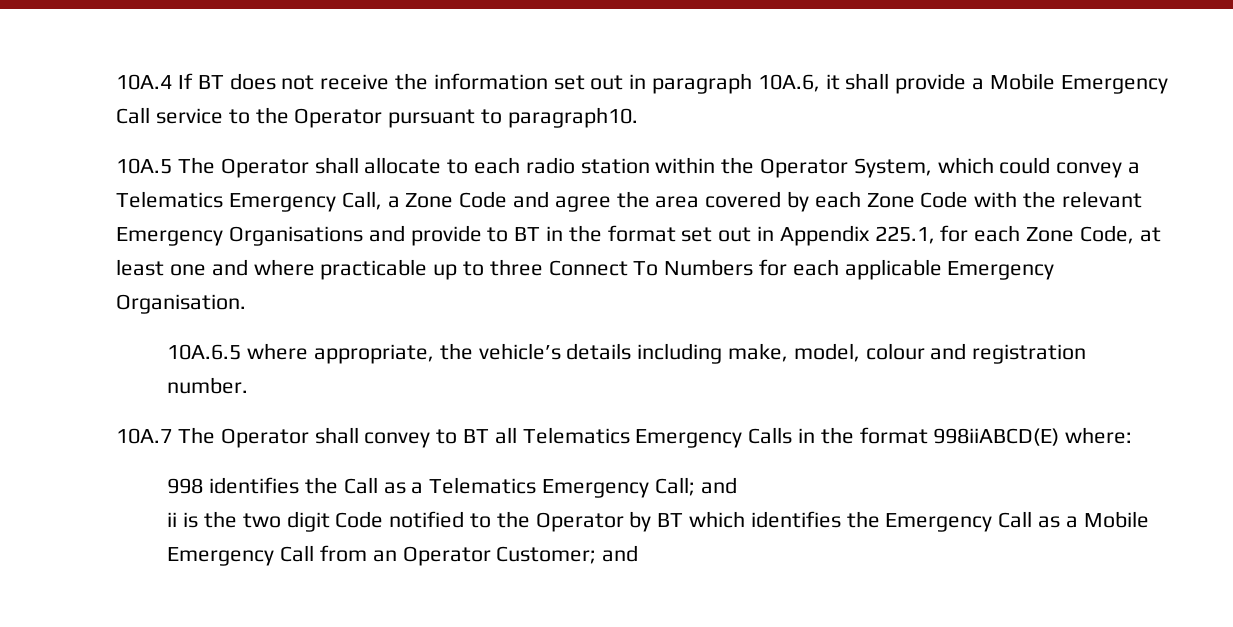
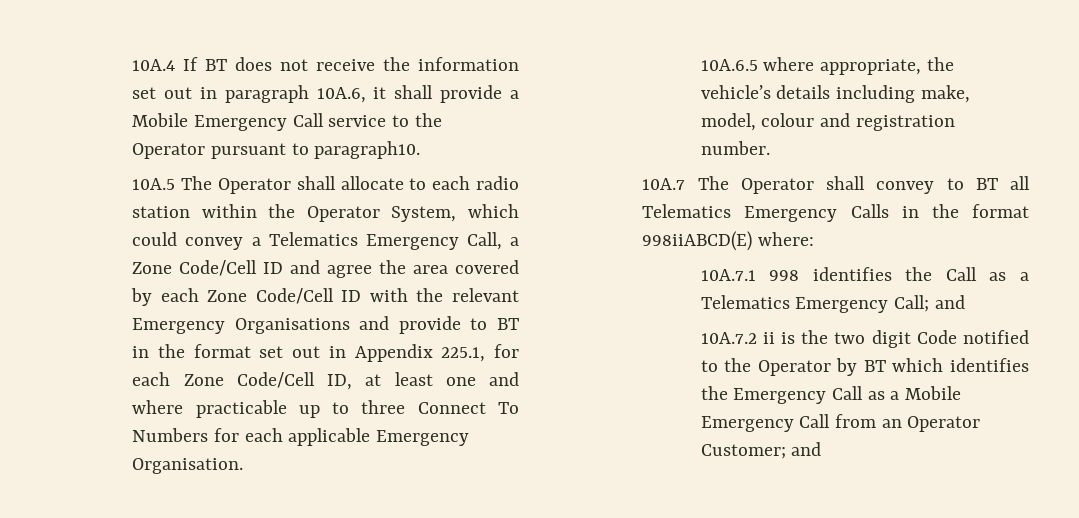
[459,191,508,208] Code -> [179,260,284,276] Code/Cell ID
[920,191,969,208] Code -> [255,288,362,304] Code/Cell ID
[1079,225,1134,244] Code, -> [236,372,352,390] Code/Cell ID,
(1133, 435) none -> [700,269,756,281] 10A.7.1
(737, 485) none -> [700,332,757,344] 10A.7.2

